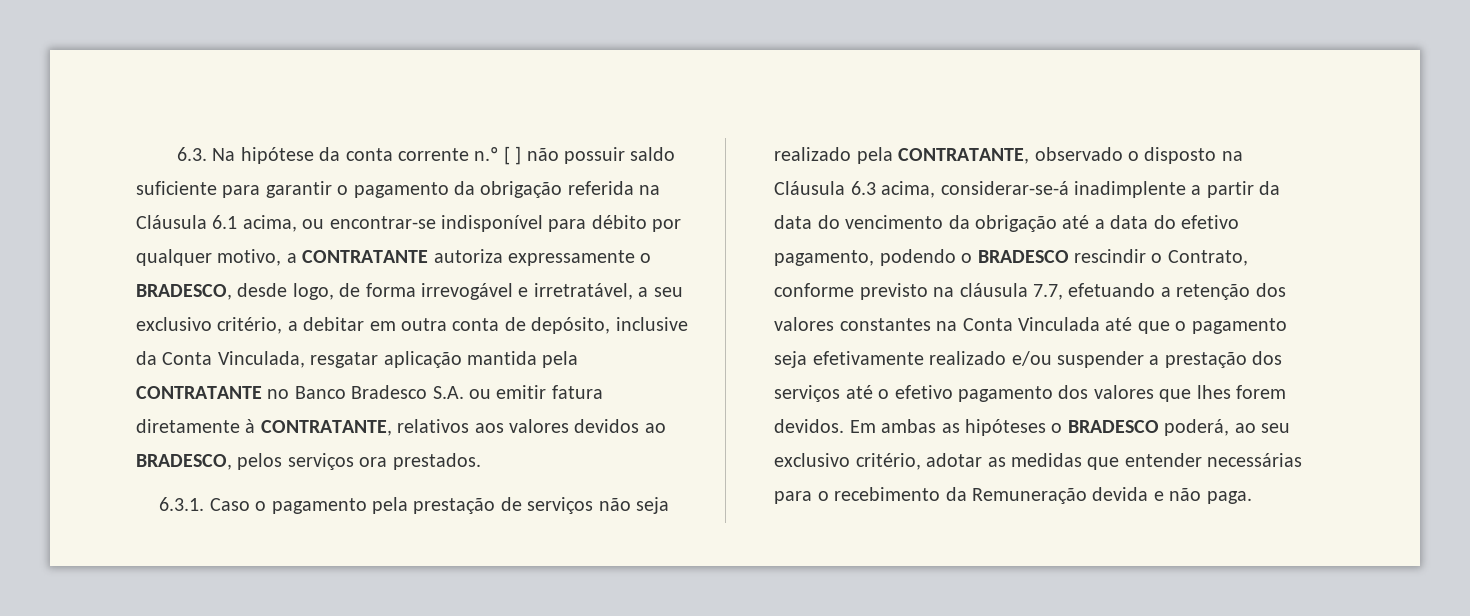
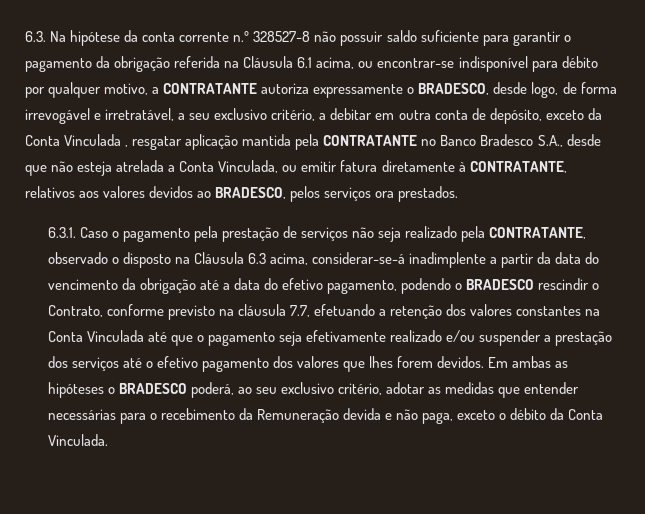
[503,146,522,165] [ ] -> [253,31,311,42] 328527-8
[615,317,688,331] [136,351,305,368] inclusive da Conta Vinculada, -> [545,108,602,120] [25,134,129,147] exceto da Conta Vinculada ,
[432,386,464,399] S.A. -> [537,134,601,147] [25,160,279,176] S.A., desde que não esteja atrelada a Conta Vinculada,
[1206,491,1252,504] paga. -> [422,408,604,424] [47,434,108,446] paga, exceto o débito da Conta Vinculada.

